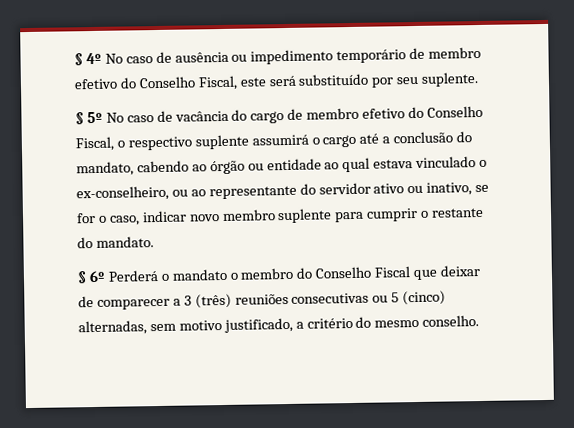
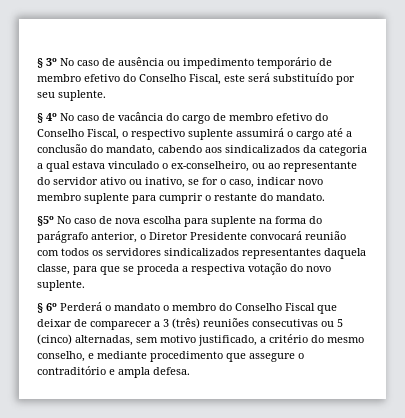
[74,52,102,66] § 4º -> [37,58,57,68] § 3º
[86,111,103,124] 5º -> [46,113,57,121] 4º
[191,158,340,175] ao órgão ou entidade ao -> [205,145,367,156] [37,163,43,169] aos sindicalizados da categoria a
(154, 242) none -> [37,216,322,227] [37,231,346,243] [37,248,366,259] [37,263,331,275] [37,280,85,291] // §5º No caso de nova escolha para suplente na forma do parágrafo anterior, o Diretor Presidente convocará reunião com todos os servidores sindicalizados representantes daquela classe, para que se proceda a respectiva votação do novo suplente.
[422,315,480,327] conselho. -> [37,351,304,362] [37,366,190,378] conselho, e mediante procedimento que assegure o contraditório e ampla defesa.

